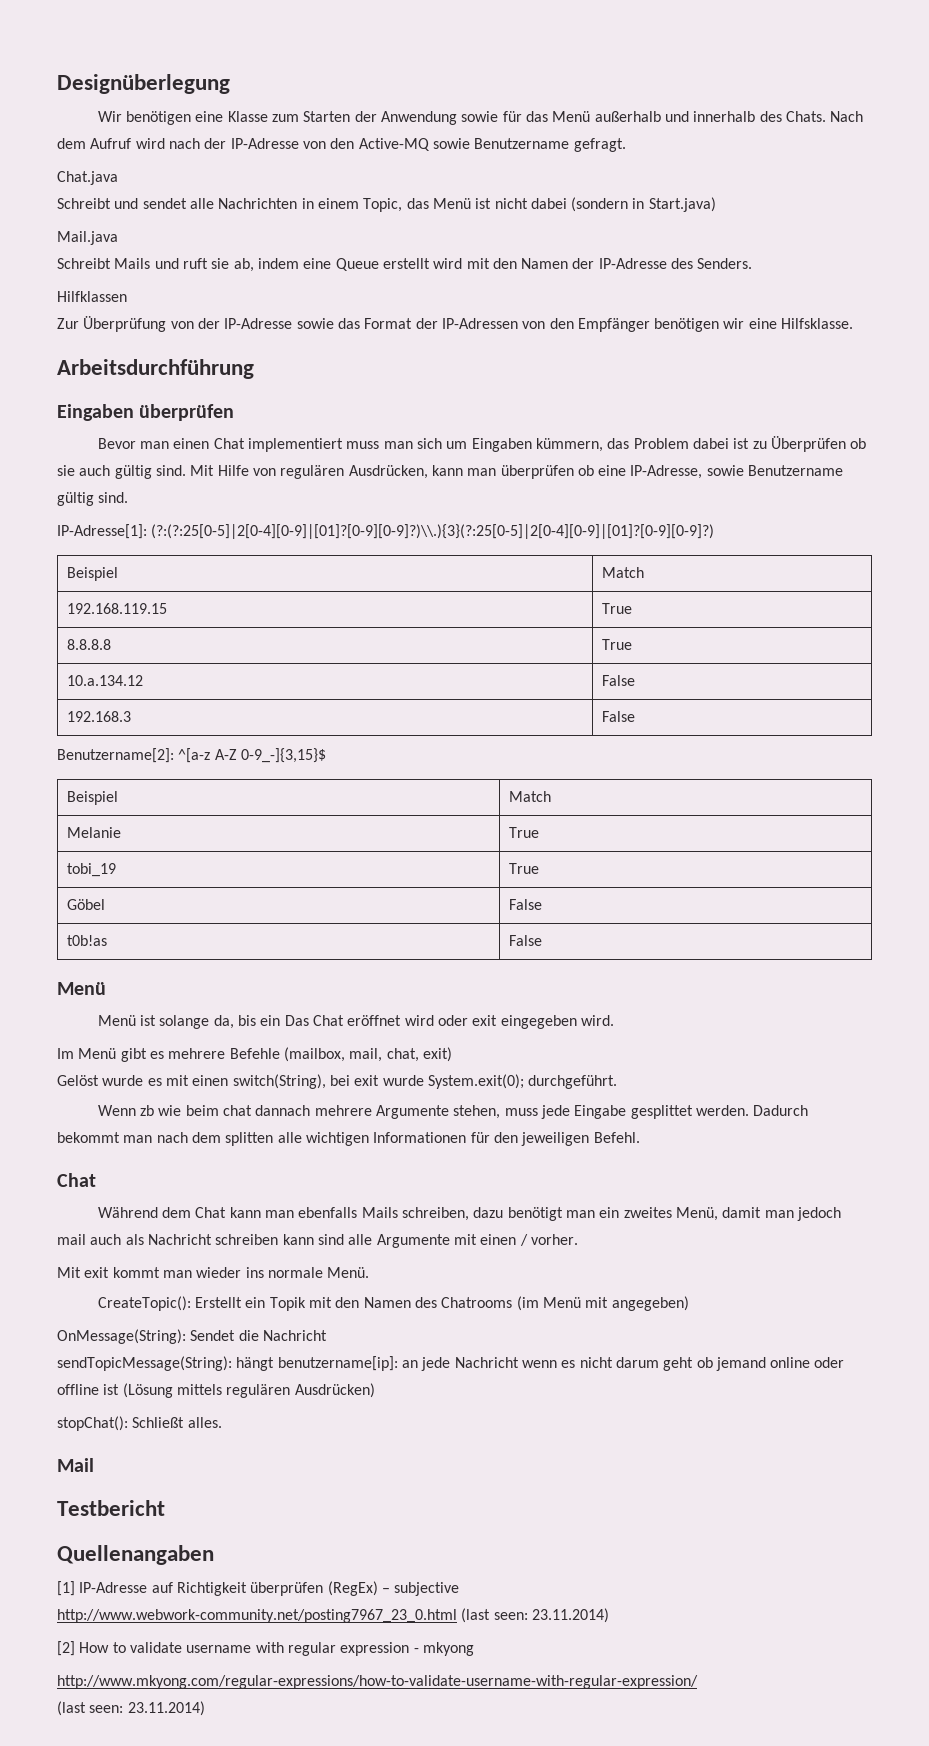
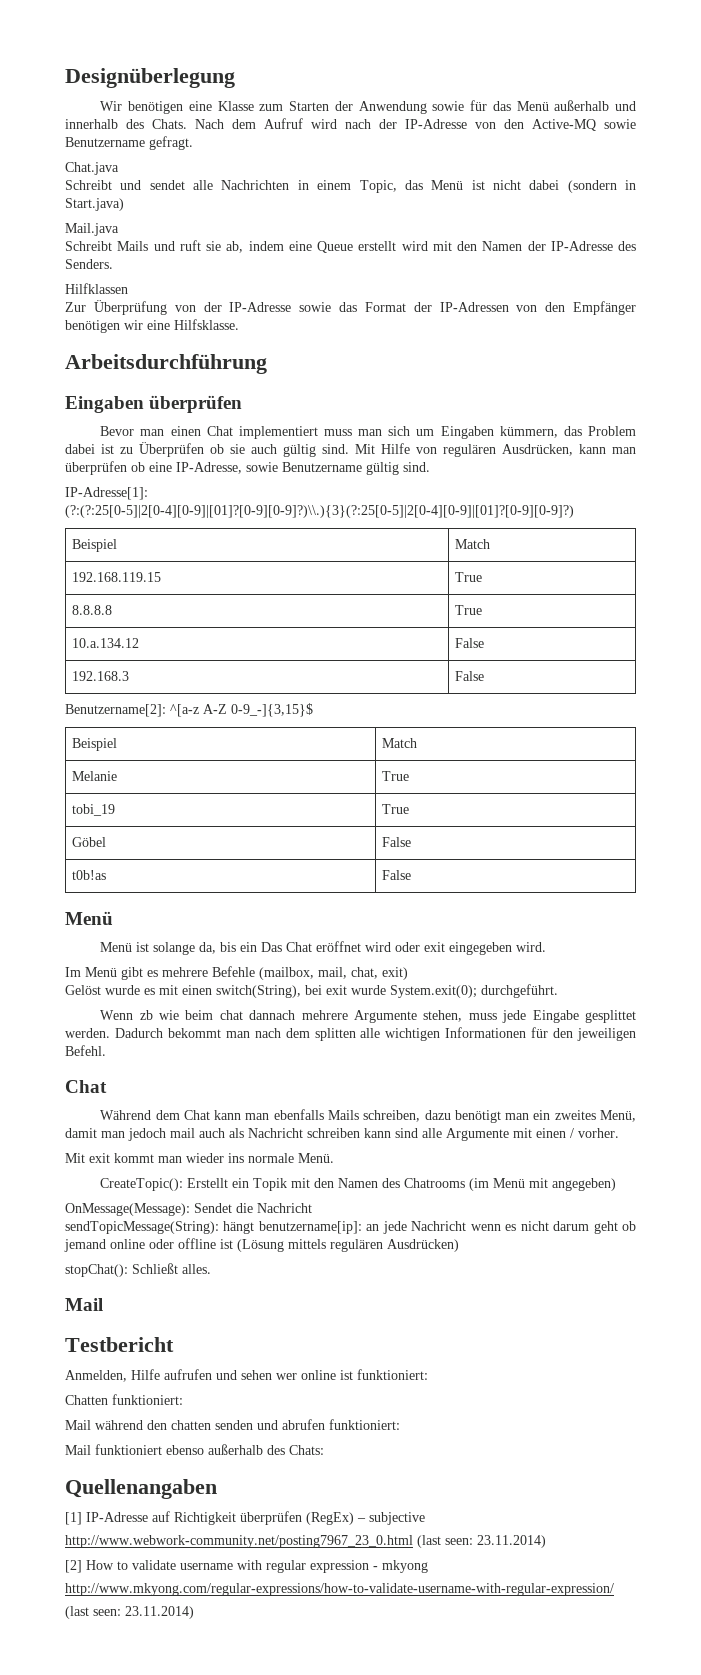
[57,1329,186,1344] OnMessage(String): -> [65,1203,190,1216] OnMessage(Message):
(165, 1508) none -> [65,1369,428,1382] [65,1394,183,1405] [65,1419,400,1430] [65,1444,324,1455] // Anmelden, Hilfe aufrufen und sehen wer online ist funktioniert: // Chatten funktioniert: // Mail während den chatten senden und abrufen funktioniert: // Mail funktioniert ebenso außerhalb des Chats:

